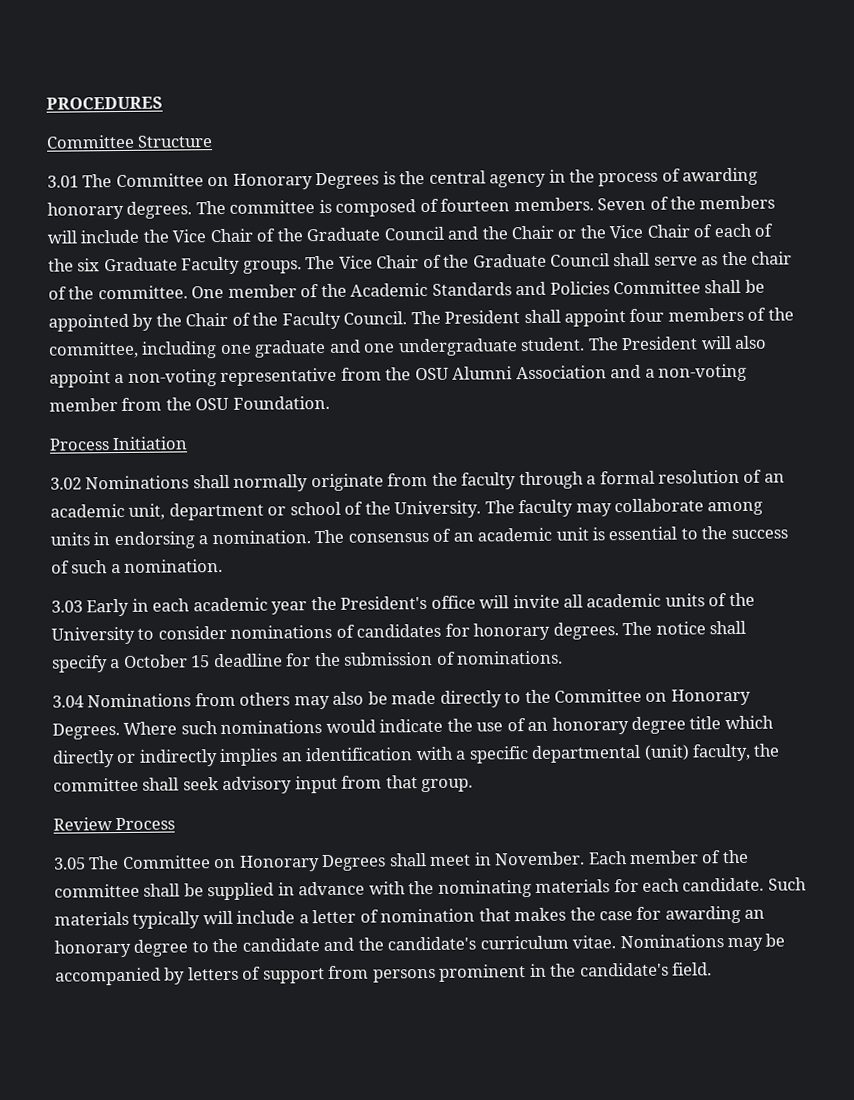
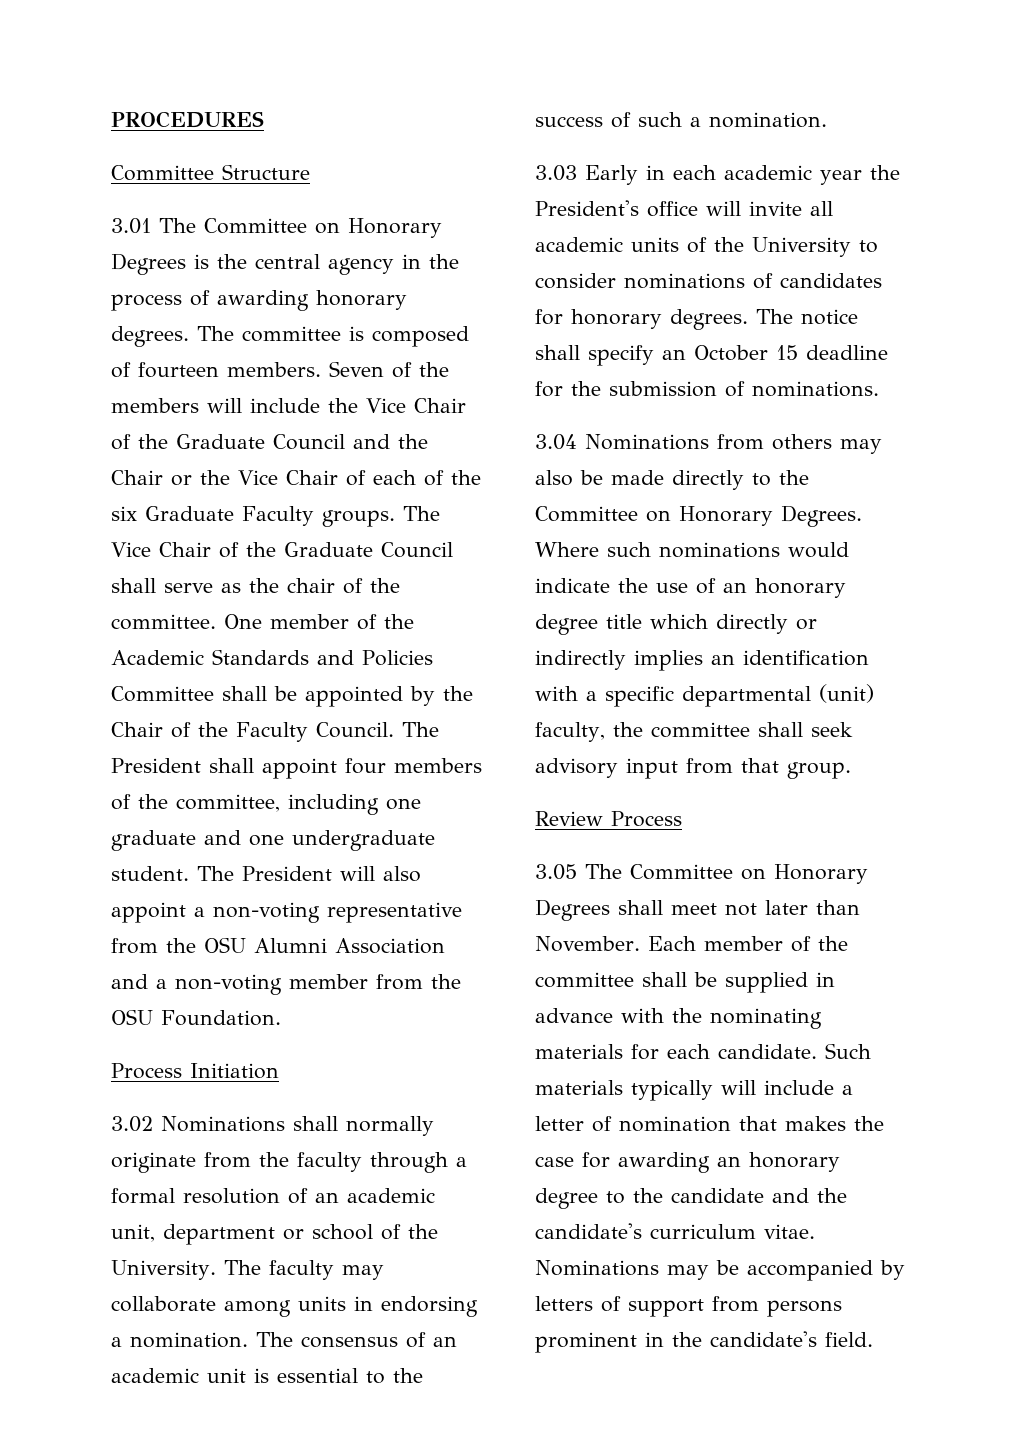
[110,659,121,669] a -> [662,349,686,360] an
[473,852,492,866] in -> [725,900,860,916] not later than

